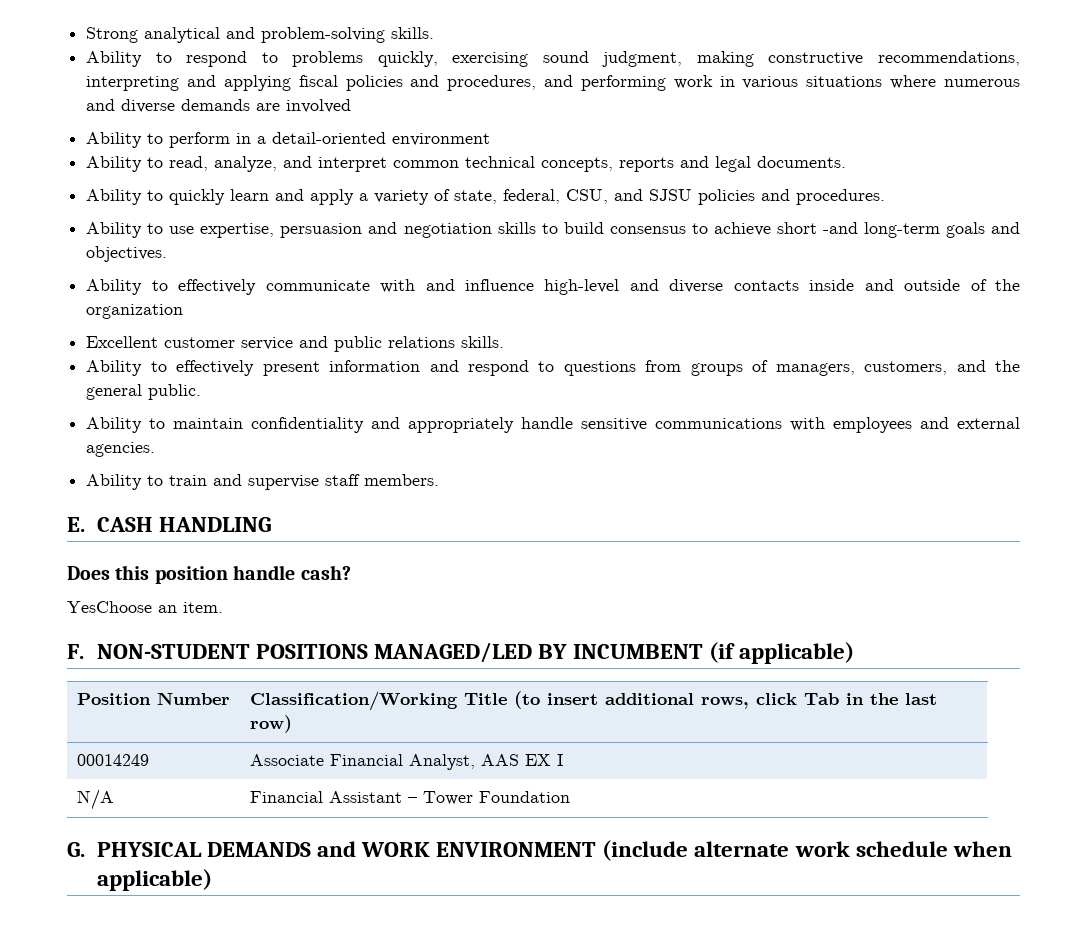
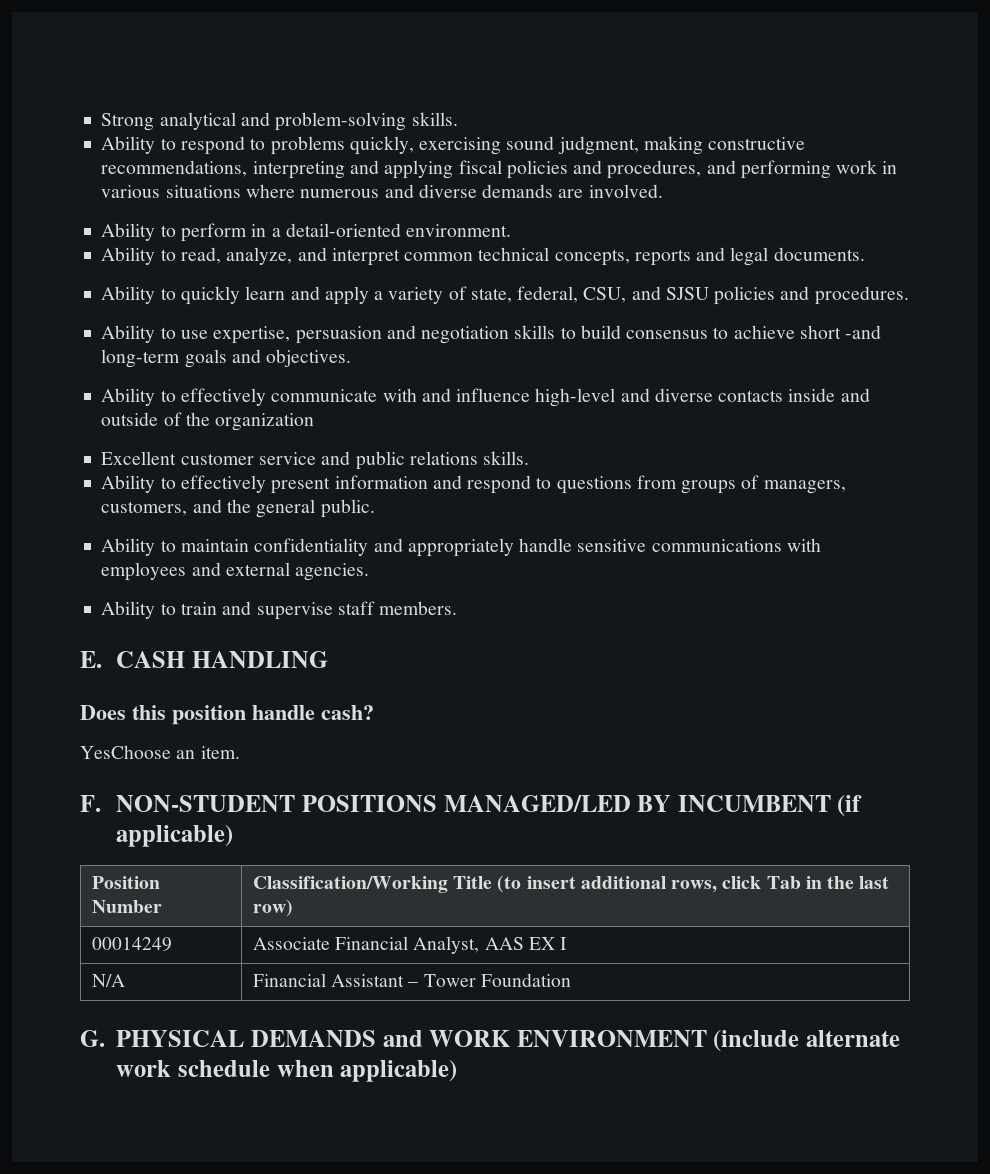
[286,99,352,113] involved -> [588,184,663,198] involved.
[392,133,491,146] environment -> [406,224,512,237] environment.

